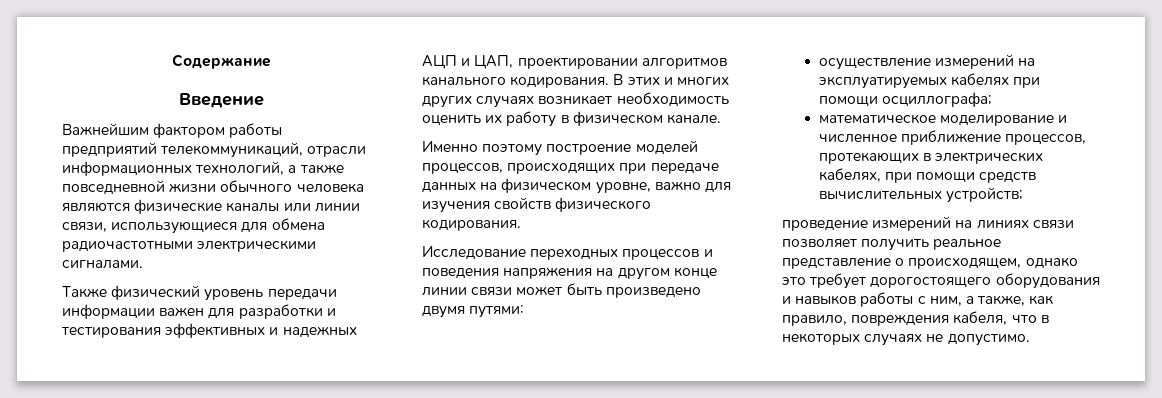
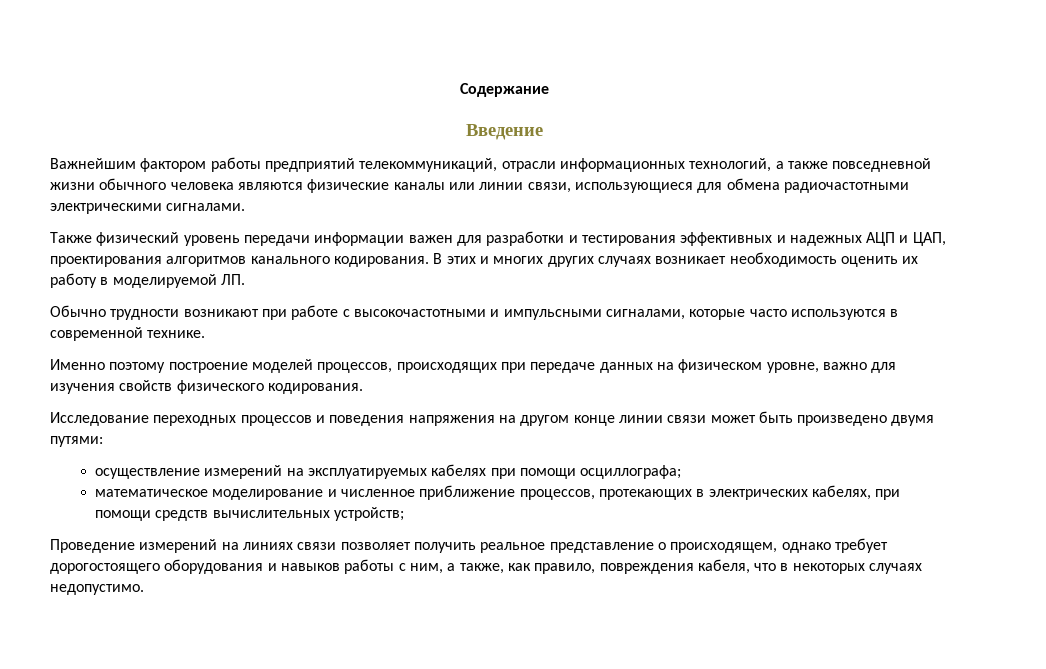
[517,57,638,69] проектировании -> [50,256,162,267] проектирования
[572,111,721,126] физическом канале. -> [112,274,245,288] [50,305,899,320] [50,327,206,341] моделируемой ЛП. // Обычно трудности возникают при работе с высокочастотными и импульсными сигналами, которые часто используются в современной технике.
[782,220,868,231] проведение -> [50,539,135,553] Проведение
[782,277,806,285] это -> (831, 547) none
[926,334,1030,346] не допустимо. -> [50,584,144,595] недопустимо.

